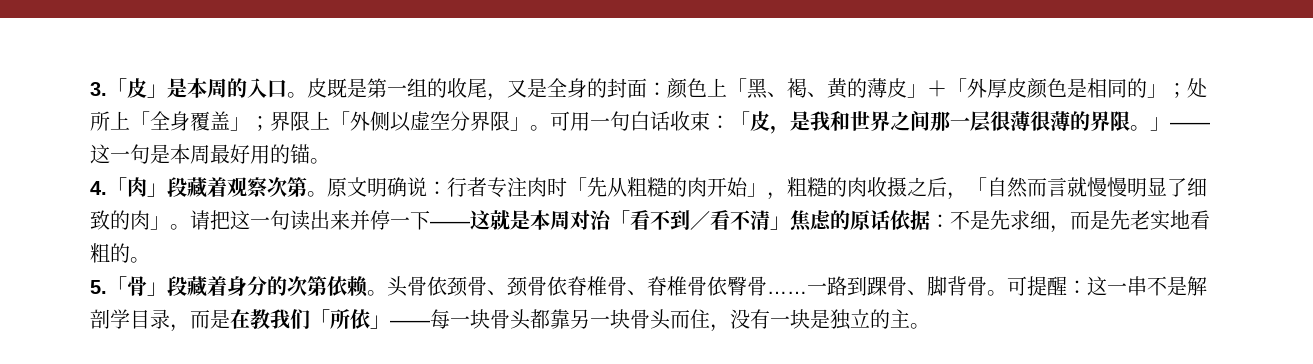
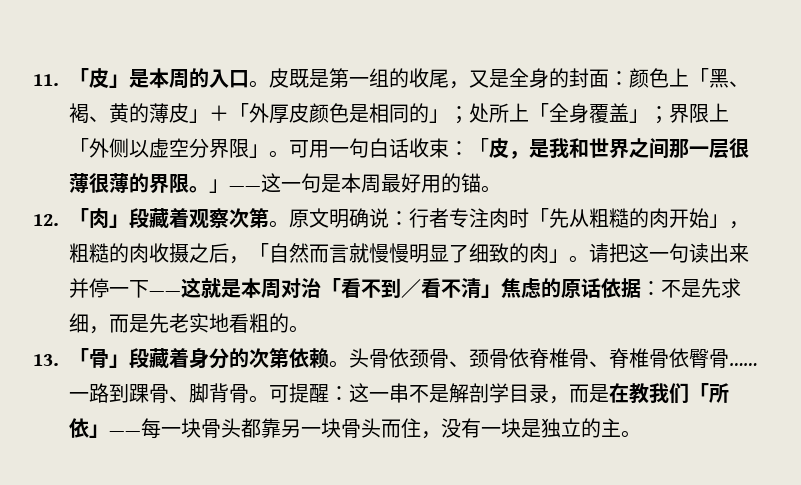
[90,82,107,96] 3. -> [33,74,59,86] 11.
[90,181,107,195] 4. -> [33,214,59,226] 12.
[90,280,107,294] 5. -> [33,354,59,366] 13.

